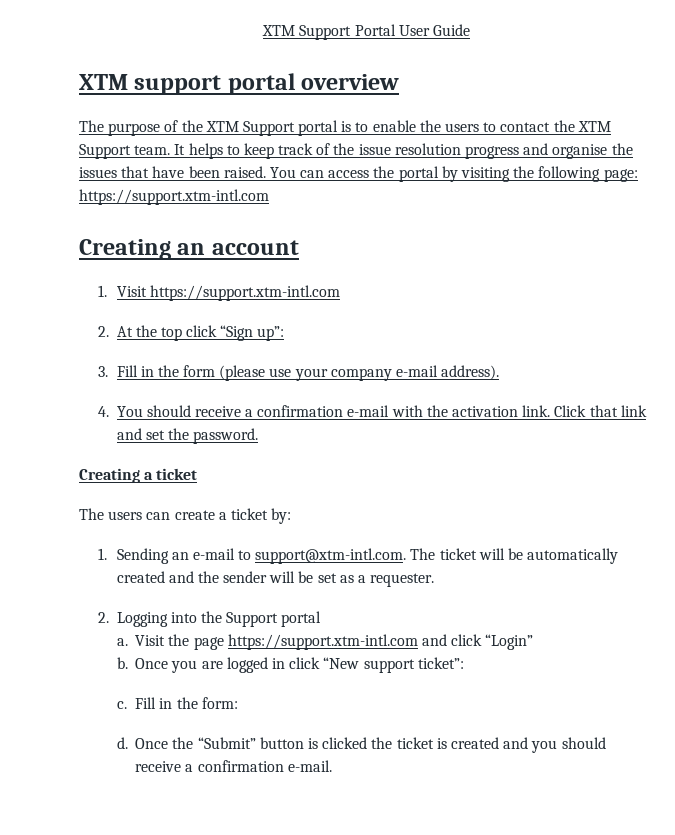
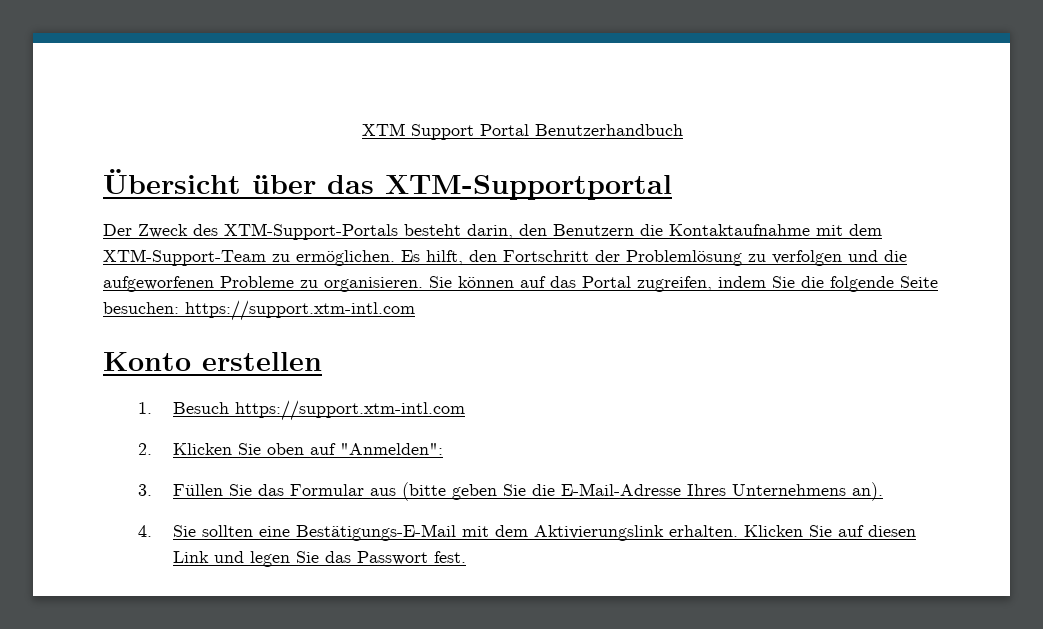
[398,24,470,36] [79,73,400,95] [79,120,611,136] [79,143,633,159] [79,166,638,182] [79,189,269,205] [79,239,299,260] [97,285,147,297] User Guide // XTM support portal overview // The purpose of the XTM Support portal is to enable the users to contact the XTM Support team. It helps to keep track of the issue resolution progress and organise the issues that have been raised. You can access the portal by visiting the following page: https://support.xtm-intl.com // Creating an account // 1. Visit -> [535,124,683,136] [103,169,672,200] [103,223,882,240] [103,249,907,266] [103,276,938,292] [103,300,415,321] [103,352,322,371] [137,402,229,414] Benutzerhandbuch // Übersicht über das XTM-Supportportal // Der Zweck des XTM-Support-Portals besteht darin, den Benutzern die Kontaktaufnahme mit dem XTM-Support-Team zu ermöglichen. Es hilft, den Fortschritt der Problemlösung zu verfolgen und die aufgeworfenen Probleme zu organisieren. Sie können auf das Portal zugreifen, indem Sie die folgende Seite besuchen: https://support.xtm-intl.com // Konto erstellen // 1. Besuch
[116,325,285,341] [97,365,500,381] [97,405,647,417] [116,428,259,444] [79,468,198,483] [79,508,292,524] [97,548,619,564] [116,571,435,587] [97,611,322,627] [116,634,534,650] [116,657,464,673] [116,697,238,709] [116,737,606,753] [135,760,332,772] At the top click “Sign up”: // 3. Fill in the form (please use your company e-mail address). // 4. You should receive a confirmation e-mail with the activation link. Click that link and set the password. // Creating a ticket // The users can create a ticket by: // 1. Sending an e-mail to support@xtm-intl.com. The ticket will be automatically created and the sender will be set as a requester. // 2. Logging into the Support portal // a. Visit the page https://support.xtm-intl.com and click “Login” // b. Once you are logged in click “New support ticket”: // c. Fill in the form: // d. Once the “Submit” button is clicked the ticket is created and you should receive a confirmation e-mail. -> [172,443,443,455] [137,482,883,501] [137,524,916,541] [172,551,466,567] Klicken Sie oben auf "Anmelden": // 3. Füllen Sie das Formular aus (bitte geben Sie die E-Mail-Adresse Ihres Unternehmens an). // 4. Sie sollten eine Bestätigungs-E-Mail mit dem Aktivierungslink erhalten. Klicken Sie auf diesen Link und legen Sie das Passwort fest.

